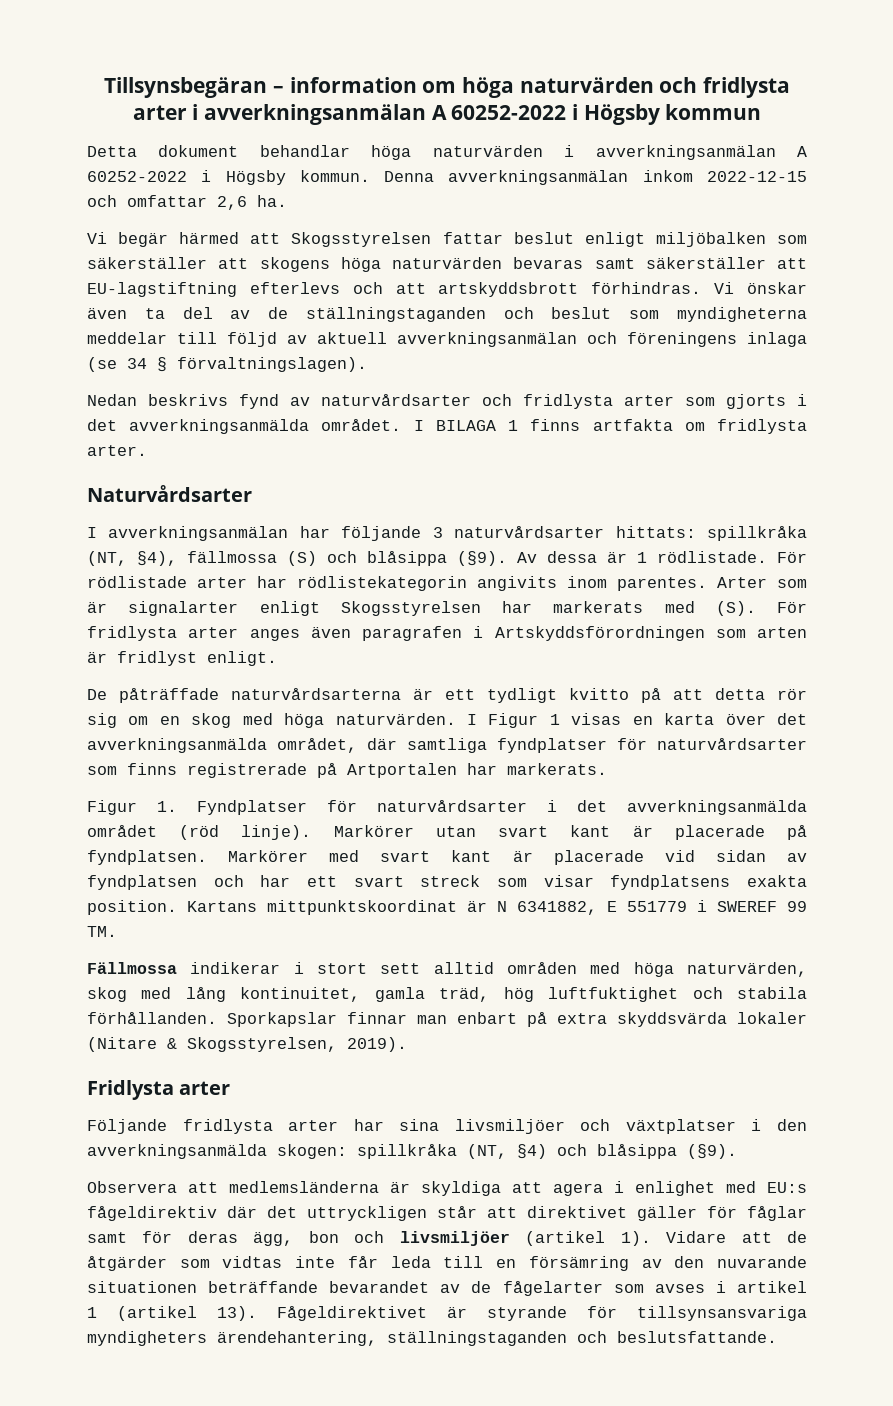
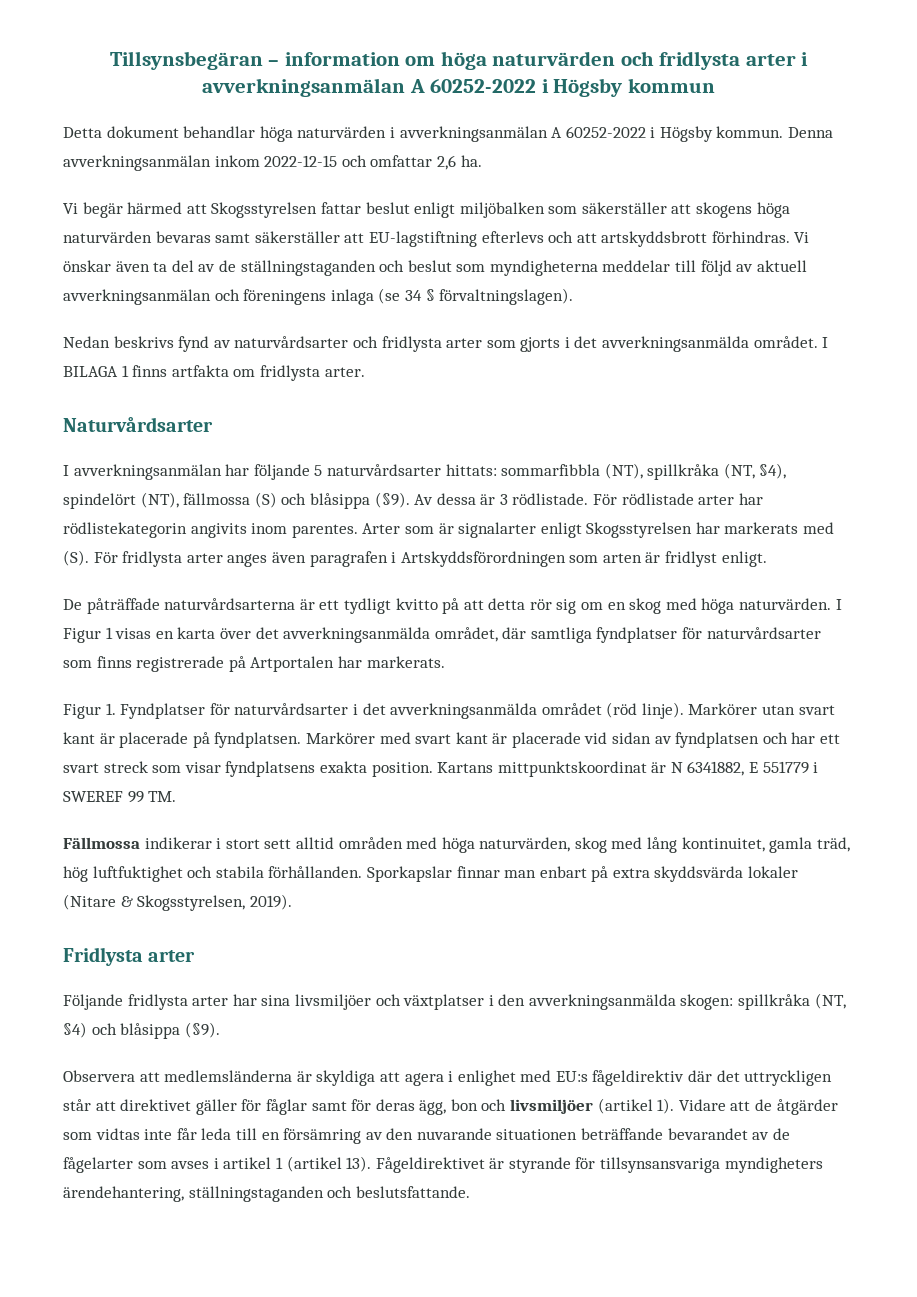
[432,527,443,538] 3 -> [314,465,323,476] 5
(696, 532) none -> [501,463,643,479] sommarfibbla (NT),
(177, 558) none -> [63,492,179,509] spindelört (NT),
[637,552,647,563] 1 -> [499,494,508,505] 3

